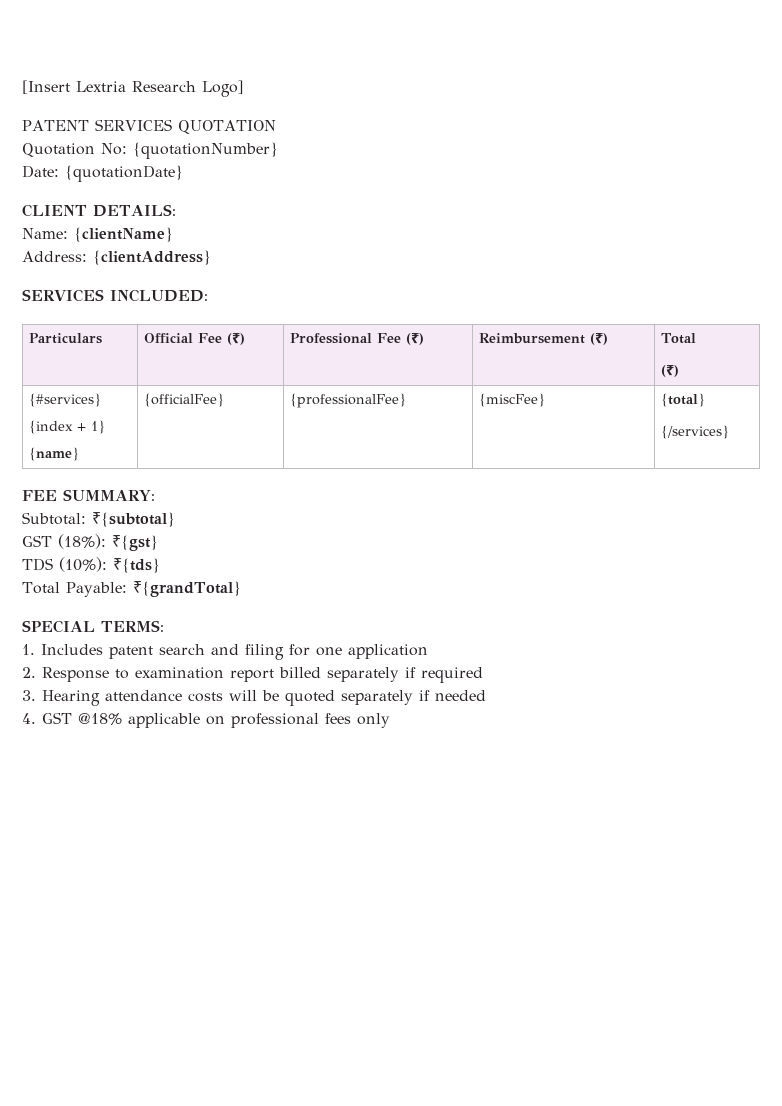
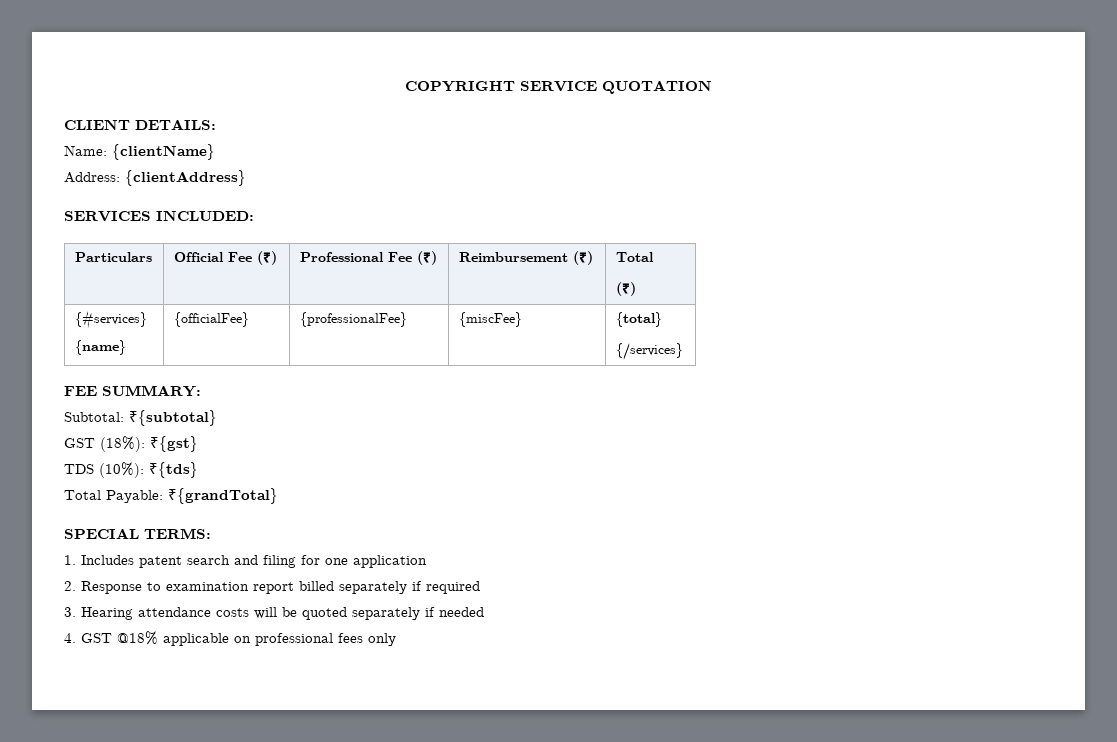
[22,80,244,97] [22,119,276,134] [22,142,278,159] [22,165,183,182] [Insert Lextria Research Logo] // PATENT SERVICES QUOTATION // Quotation No: {quotationNumber} // Date: {quotationDate} -> [405,80,712,94] COPYRIGHT SERVICE QUOTATION
[28,420,105,434] // {index + 1} -> (147, 320) none

